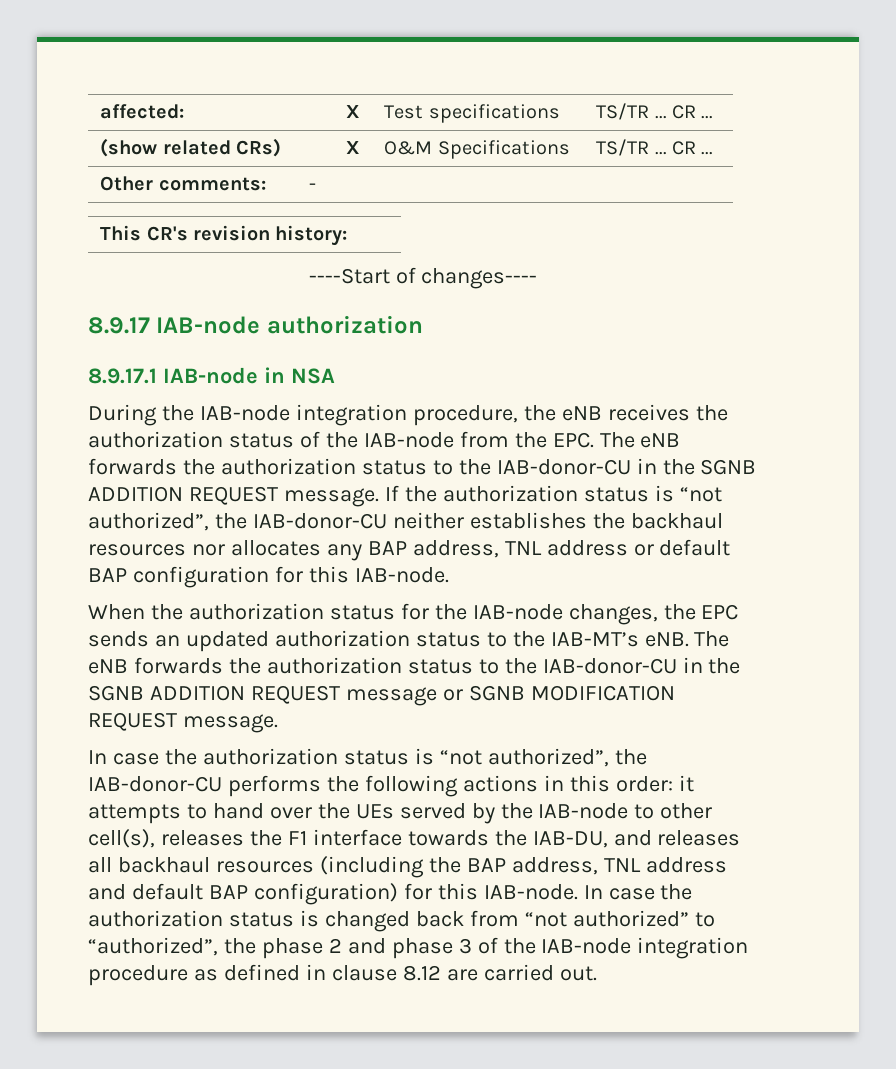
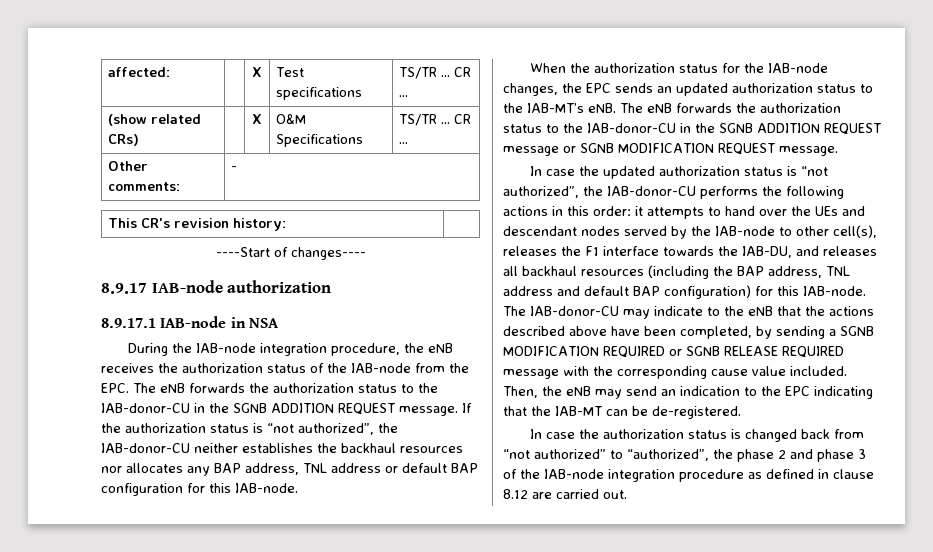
(197, 757) none -> [603,166,656,179] updated
(394, 811) none -> [842,206,865,216] [503,226,620,236] and descendant nodes
(578, 892) none -> [503,306,874,319] [503,326,874,339] [503,346,844,358] [503,366,847,379] [503,386,873,399] [503,406,741,419] The IAB-donor-CU may indicate to the eNB that the actions described above have been completed, by sending a SGNB MODIFICATION REQUIRED or SGNB RELEASE REQUIRED message with the corresponding cause value included. Then, the eNB may send an indication to the EPC indicating that the IAB-MT can be de-registered. //

